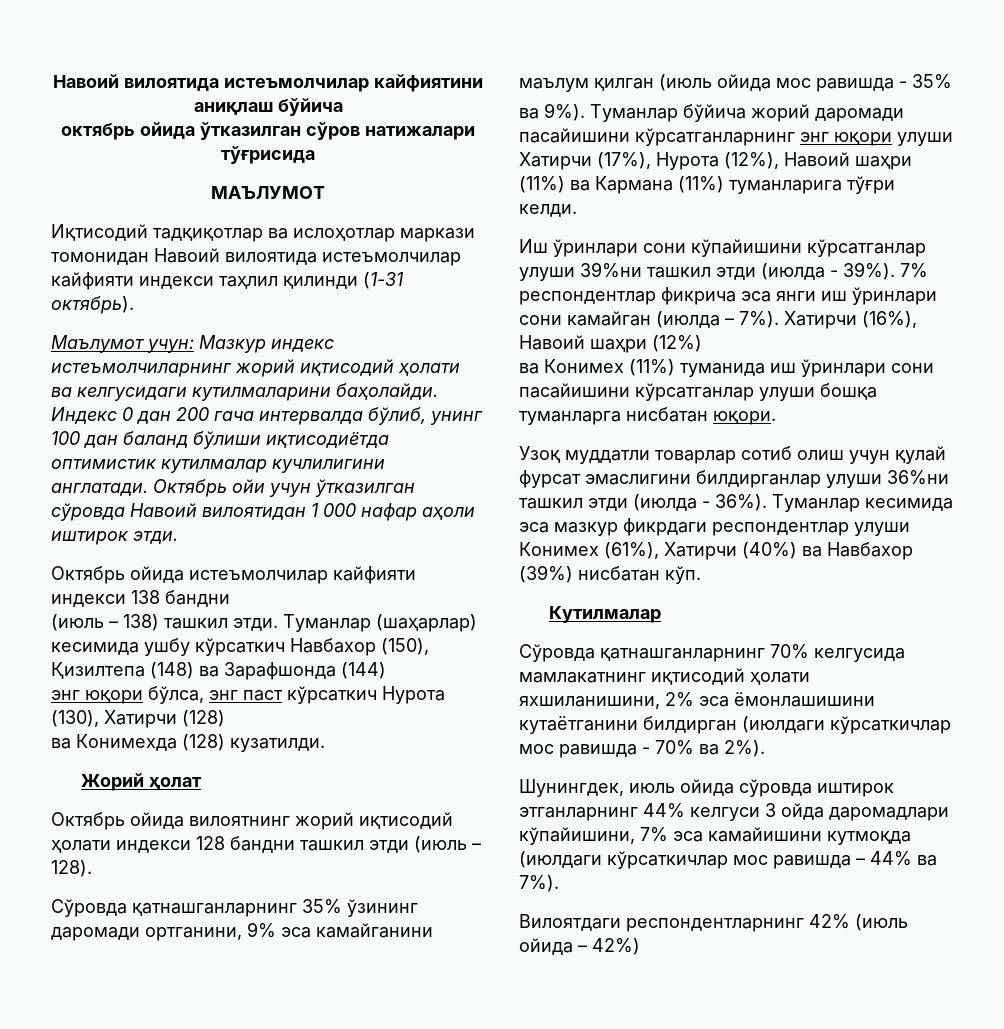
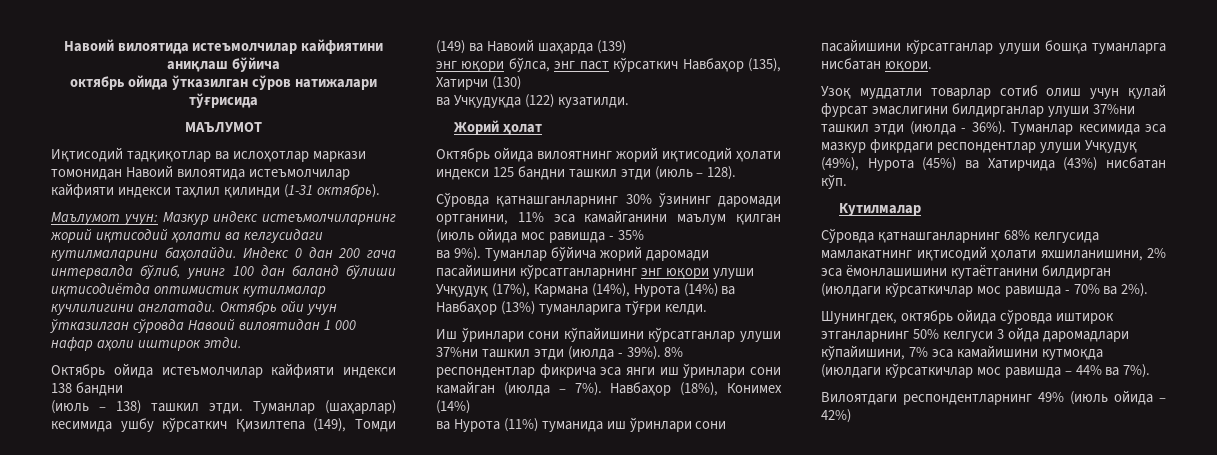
[290,638,429,656] [51,662,386,680] Навбахор (150), Қизилтепа (148) ва Зарафшонда (144) -> [235,418,396,432] [436,39,626,54] Қизилтепа (149), Томди (149) ва Навоий шаҳарда (139)
[382,686,445,704] [51,710,225,728] [51,734,225,751] Нурота (130), Хатирчи (128) // ва Конимехда (128) -> [682,58,781,72] [436,76,521,90] [436,94,554,108] Навбаҳор (135), Хатирчи (130) // ва Учқудуқда (122)
[196,836,225,850] 128 -> [492,167,514,177] 125
[302,899,342,914] 35% -> [625,194,652,204] 30%
[247,922,276,938] 9% -> [517,212,544,222] 11%
[519,152,912,170] [519,176,724,194] Хатирчи (17%), Нурота (12%), Навоий шаҳри (11%) ва Кармана (11%) -> [436,283,736,297] [436,301,535,315] Учқудуқ (17%), Кармана (14%), Нурота (14%) ва Навбаҳор (13%)
[580,262,642,278] 39%ни -> [436,347,478,357] 37%ни
[900,263,928,278] 7% -> [664,347,684,357] 8%
[784,311,917,329] [519,335,702,353] [519,359,624,374] Хатирчи (16%), Навоий шаҳри (12%) // ва Конимех -> [610,382,782,396] [436,400,470,414] [436,419,500,432] Навбаҳор (18%), Конимех (14%) // ва Нурота
[887,470,949,485] 36%ни -> [1092,104,1135,114] 37%ни
[519,542,913,560] [519,565,573,583] Конимех (61%), Хатирчи (40%) ва Навбахор (39%) -> [1084,140,1137,153] [821,157,1098,171] Учқудуқ (49%), Нурота (45%) ва Хатирчида (43%)
[770,644,809,659] 70% -> [1003,230,1030,240] 68%
[629,783,675,793] июль -> [900,310,953,324] октябрь
[643,803,685,818] 44% -> [912,329,939,339] 50%
[809,914,850,929] 42% -> [1038,392,1064,402] 49%

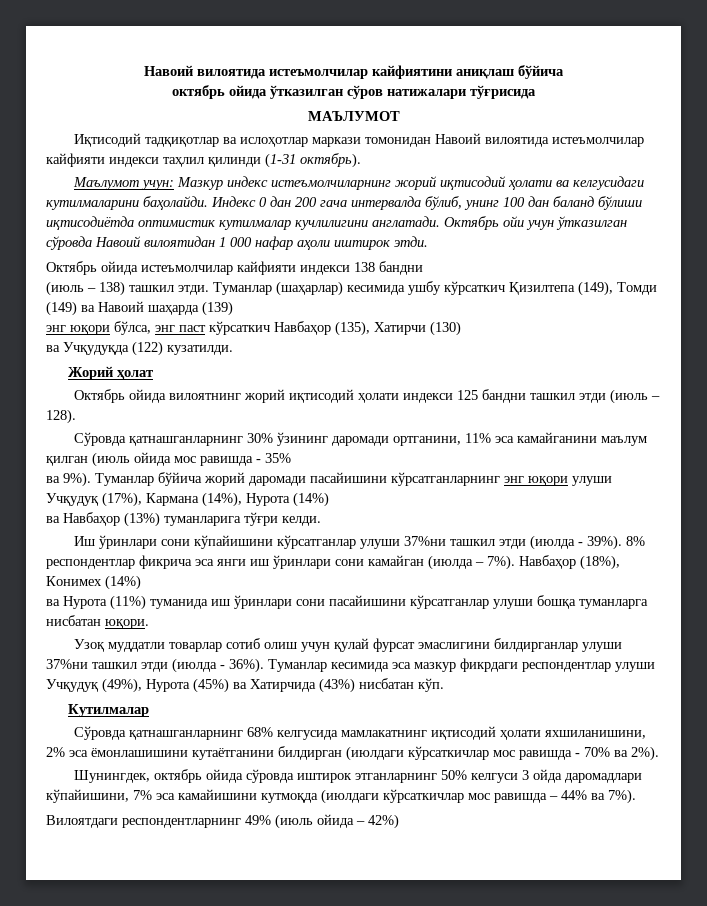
(718, 290) none -> (329, 499) //

